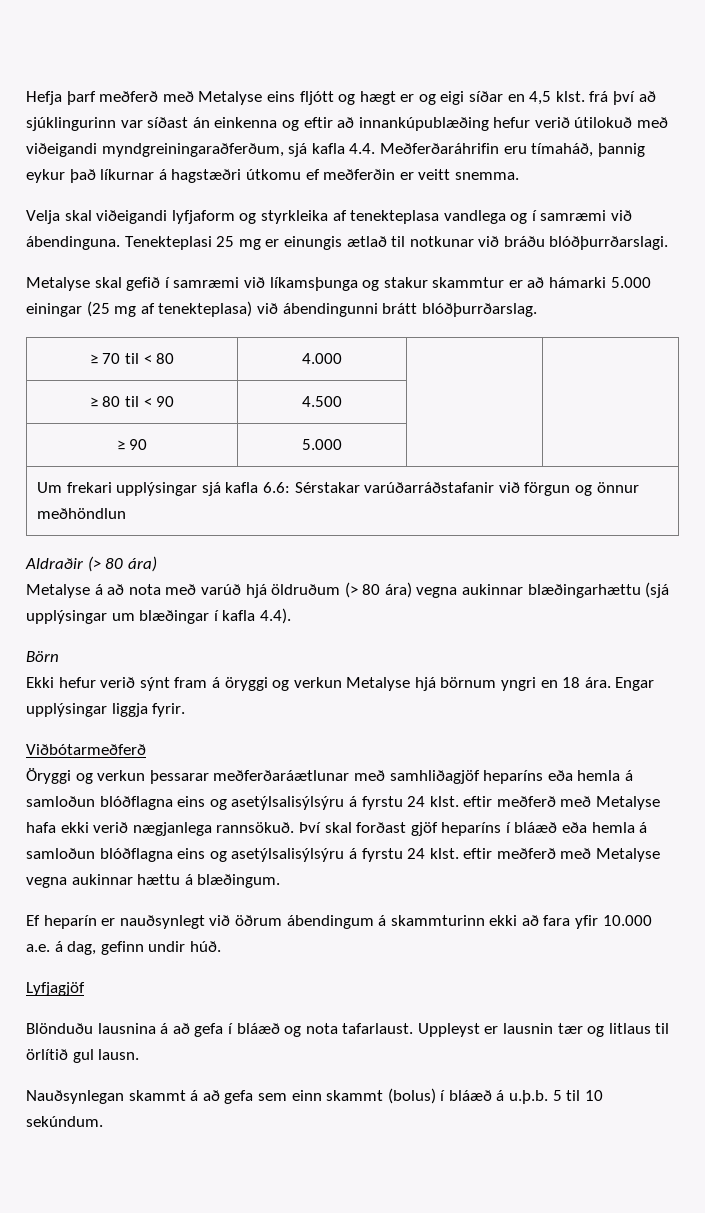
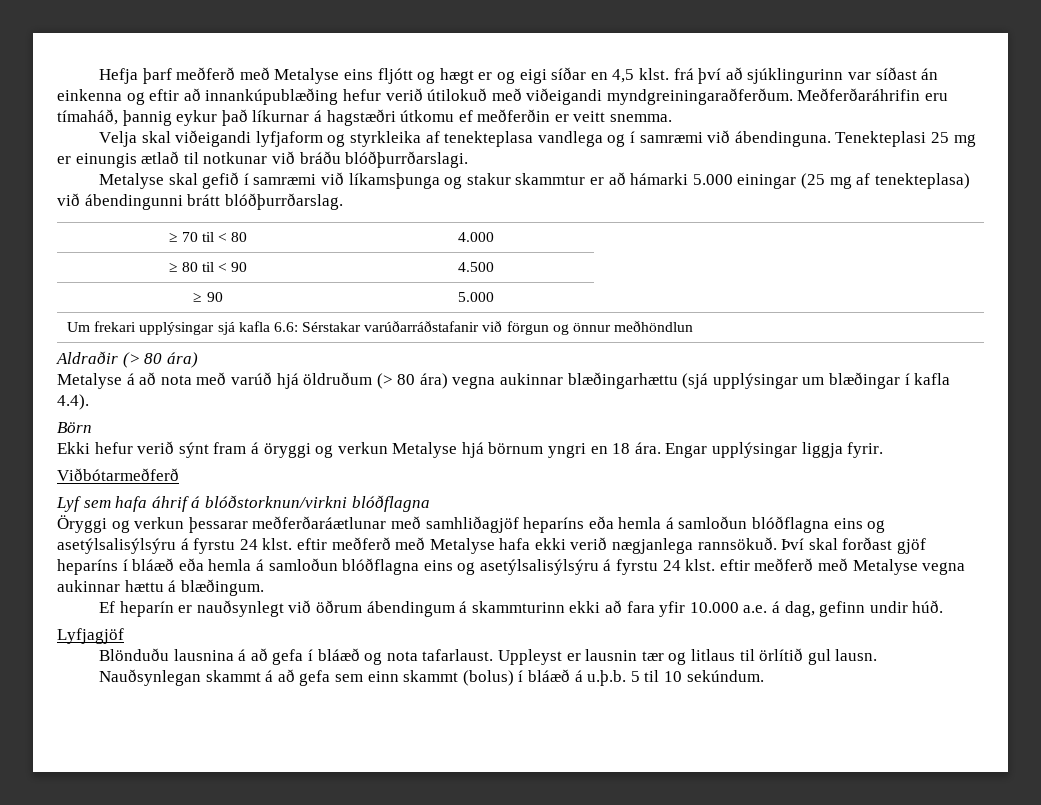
[101,143,376,157] myndgreiningaraðferðum, sjá kafla 4.4. -> [606,88,793,105] myndgreiningaraðferðum.
(146, 749) none -> [56,495,430,512] // Lyf sem hafa áhrif á blóðstorknun/virkni blóðflagna

